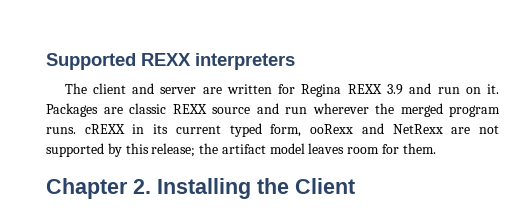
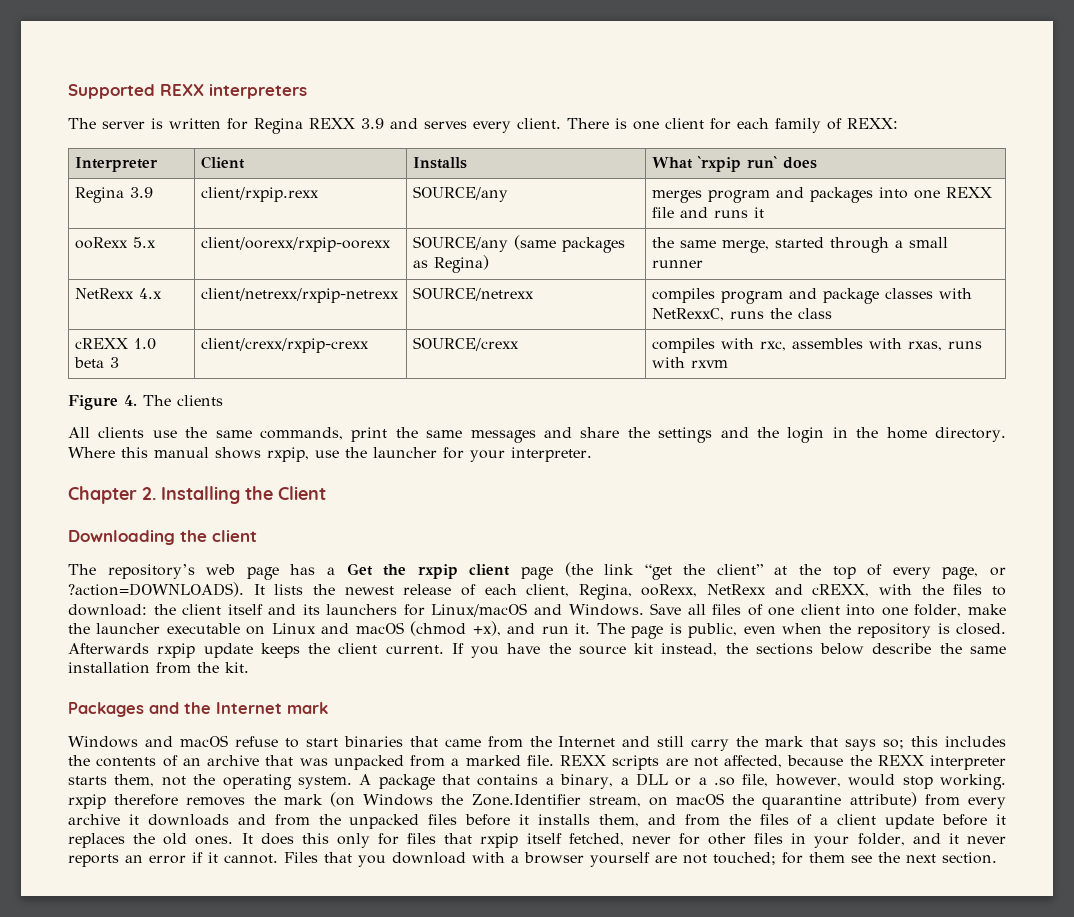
[92,83,222,94] client and server are -> [102,118,163,129] server is
[437,84,500,94] [46,103,500,117] [46,123,500,137] [46,143,436,157] run on it. Packages are classic REXX source and run wherever the merged program runs. cREXX in its current typed form, ooRexx and NetRexx are not supported by this release; the artifact model leaves room for them. -> [424,118,898,133] [75,157,159,172] [201,156,246,169] [413,157,468,169] [652,156,818,172] [75,187,154,203] [201,187,320,202] [413,186,509,202] [652,187,993,203] [652,207,765,218] [75,237,157,249] [201,237,392,252] [413,235,626,253] [413,255,490,273] [652,237,949,253] [652,260,704,268] [75,288,163,299] [201,288,400,303] [413,287,535,301] [652,288,973,304] [652,308,833,321] [75,338,157,350] [74,357,120,368] [201,338,370,353] [413,337,520,351] [652,338,983,353] [652,357,729,368] [68,395,223,410] [68,427,1007,443] [68,447,592,462] serves every client. There is one client for each family of REXX: // Interpreter | Client | Installs | What `rxpip run` does // Regina 3.9 | client/rxpip.rexx | SOURCE/any | merges program and packages into one REXX file and runs it // ooRexx 5.x | client/oorexx/rxpip-oorexx | SOURCE/any (same packages as Regina) | the same merge, started through a small runner // NetRexx 4.x | client/netrexx/rxpip-netrexx | SOURCE/netrexx | compiles program and package classes with NetRexxC, runs the class // cREXX 1.0 beta 3 | client/crexx/rxpip-crexx | SOURCE/crexx | compiles with rxc, assembles with rxas, runs with rxvm // Figure 4. The clients // All clients use the same commands, print the same messages and share the settings and the login in the home directory. Where this manual shows rxpip, use the launcher for your interpreter.
(355, 186) none -> [68,530,257,545] [68,562,1007,580] [68,582,1006,600] [68,603,1006,617] [68,621,1007,639] [68,643,1007,658] [68,662,249,674] [68,702,328,717] [68,735,1007,751] [68,755,1006,770] [68,773,1007,790] [68,792,1006,810] [68,814,1007,829] [68,833,1007,848] [68,852,997,867] // Downloading the client // The repository’s web page has a Get the rxpip client page (the link “get the client” at the top of every page, or ?action=DOWNLOADS). It lists the newest release of each client, Regina, ooRexx, NetRexx and cREXX, with the files to download: the client itself and its launchers for Linux/macOS and Windows. Save all files of one client into one folder, make the launcher executable on Linux and macOS (chmod +x), and run it. The page is public, even when the repository is closed. Afterwards rxpip update keeps the client current. If you have the source kit instead, the sections below describe the same installation from the kit. // Packages and the Internet mark // Windows and macOS refuse to start binaries that came from the Internet and still carry the mark that says so; this includes the contents of an archive that was unpacked from a marked file. REXX scripts are not affected, because the REXX interpreter starts them, not the operating system. A package that contains a binary, a DLL or a .so file, however, would stop working. rxpip therefore removes the mark (on Windows the Zone.Identifier stream, on macOS the quarantine attribute) from every archive it downloads and from the unpacked files before it installs them, and from the files of a client update before it replaces the old ones. It does this only for files that rxpip itself fetched, never for other files in your folder, and it never reports an error if it cannot. Files that you download with a browser yourself are not touched; for them see the next section.

